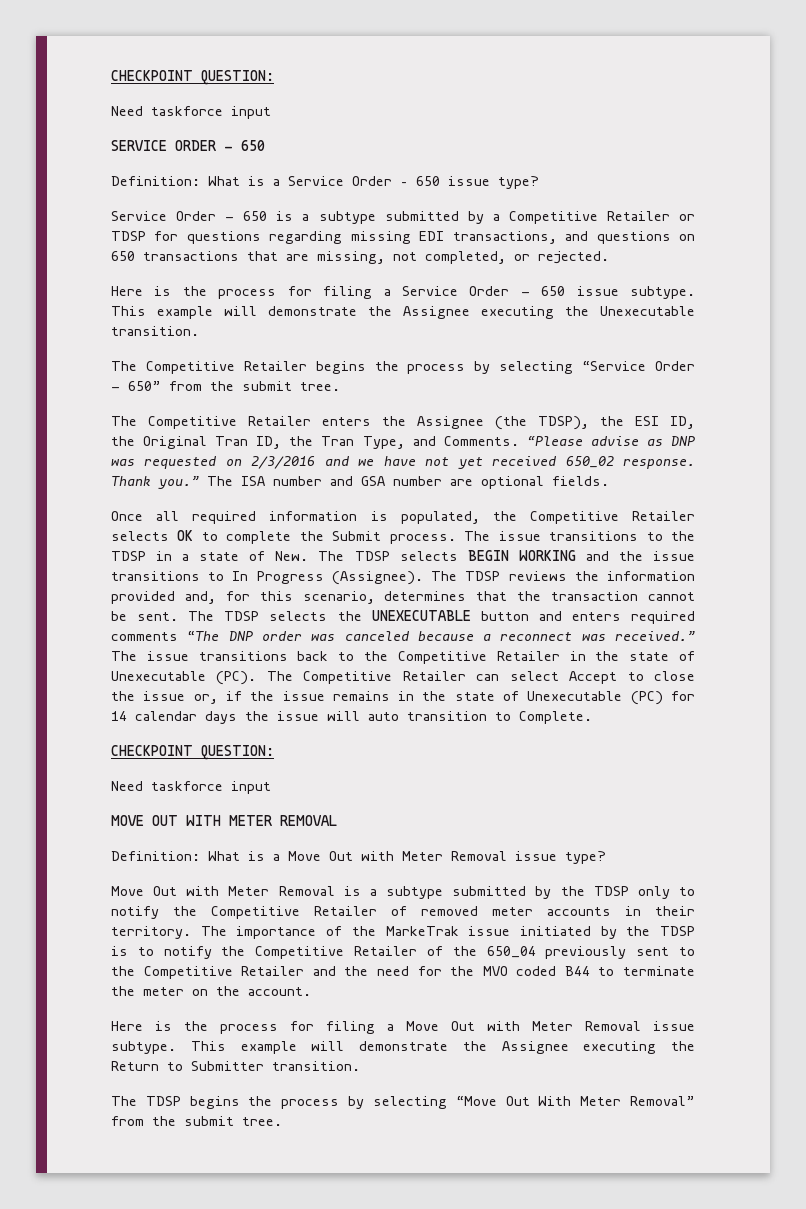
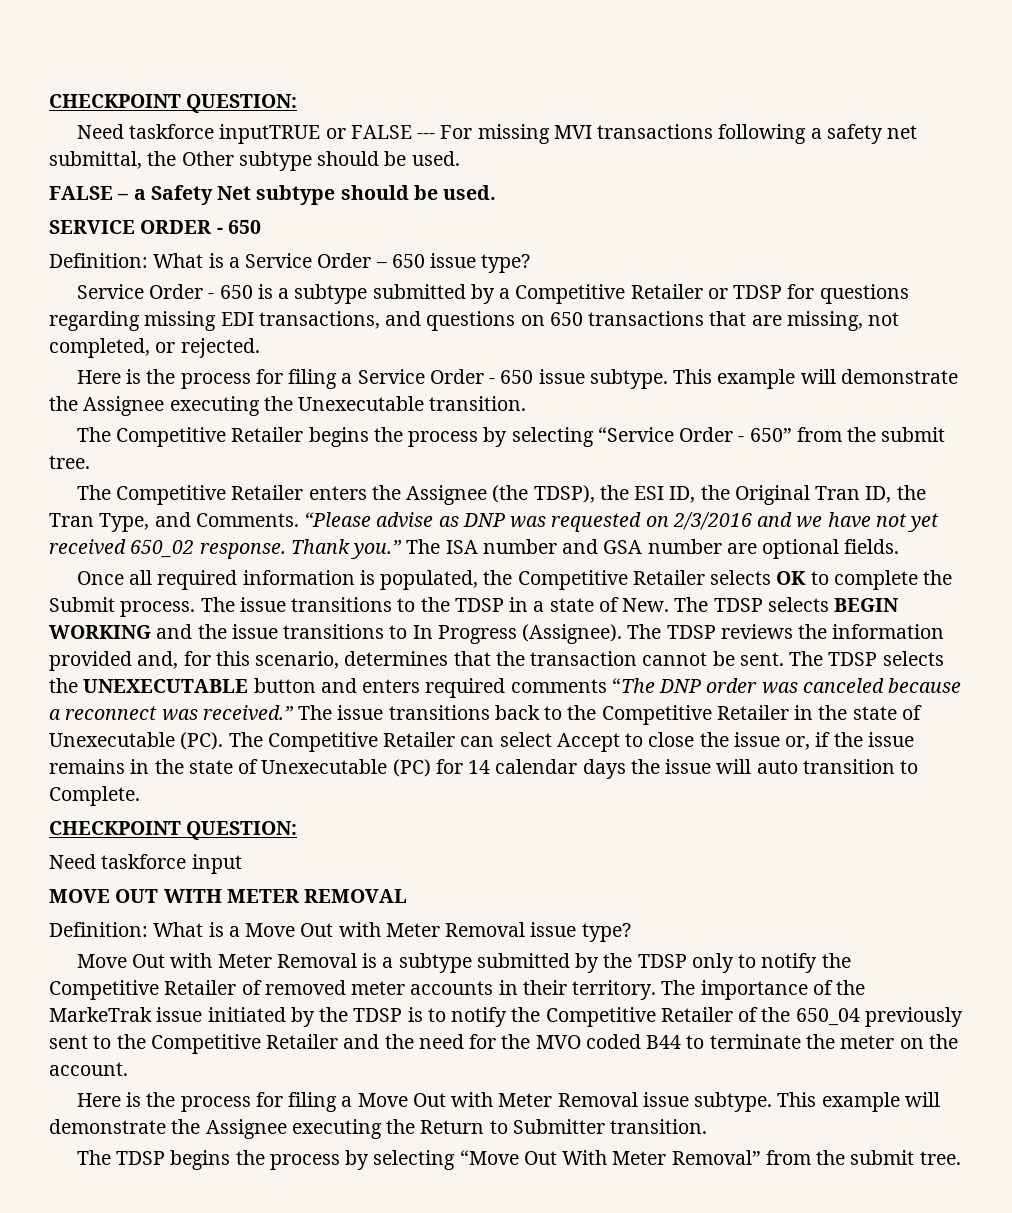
[111,70,274,85] [111,106,271,119] CHECKPOINT QUESTION: // Need taskforce input -> [49,94,298,113] [76,124,918,144] [49,151,460,171] [49,185,497,205] CHECKPOINT QUESTION: // Need taskforce inputTRUE or FALSE --- For missing MVI transactions following a safety net submittal, the Other subtype should be used. // FALSE – a Safety Net subtype should be used.

